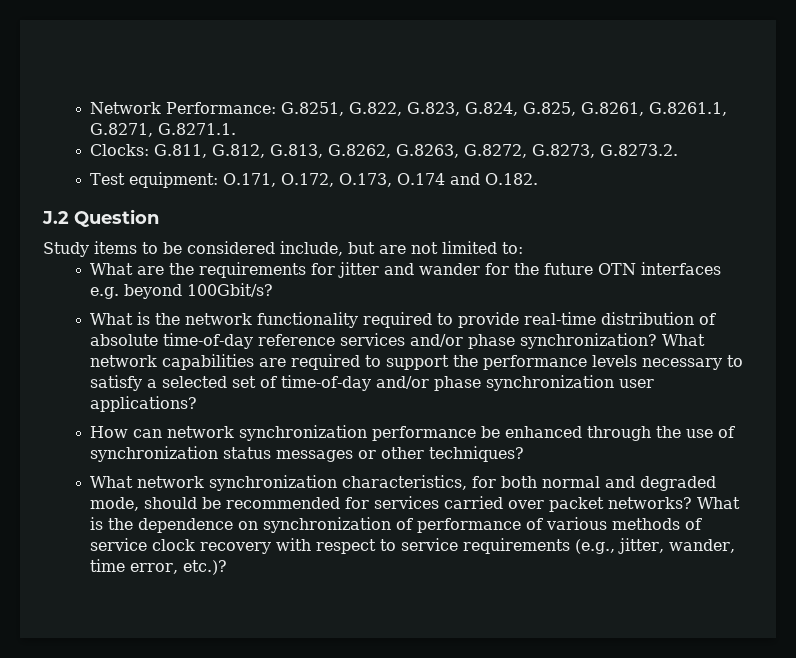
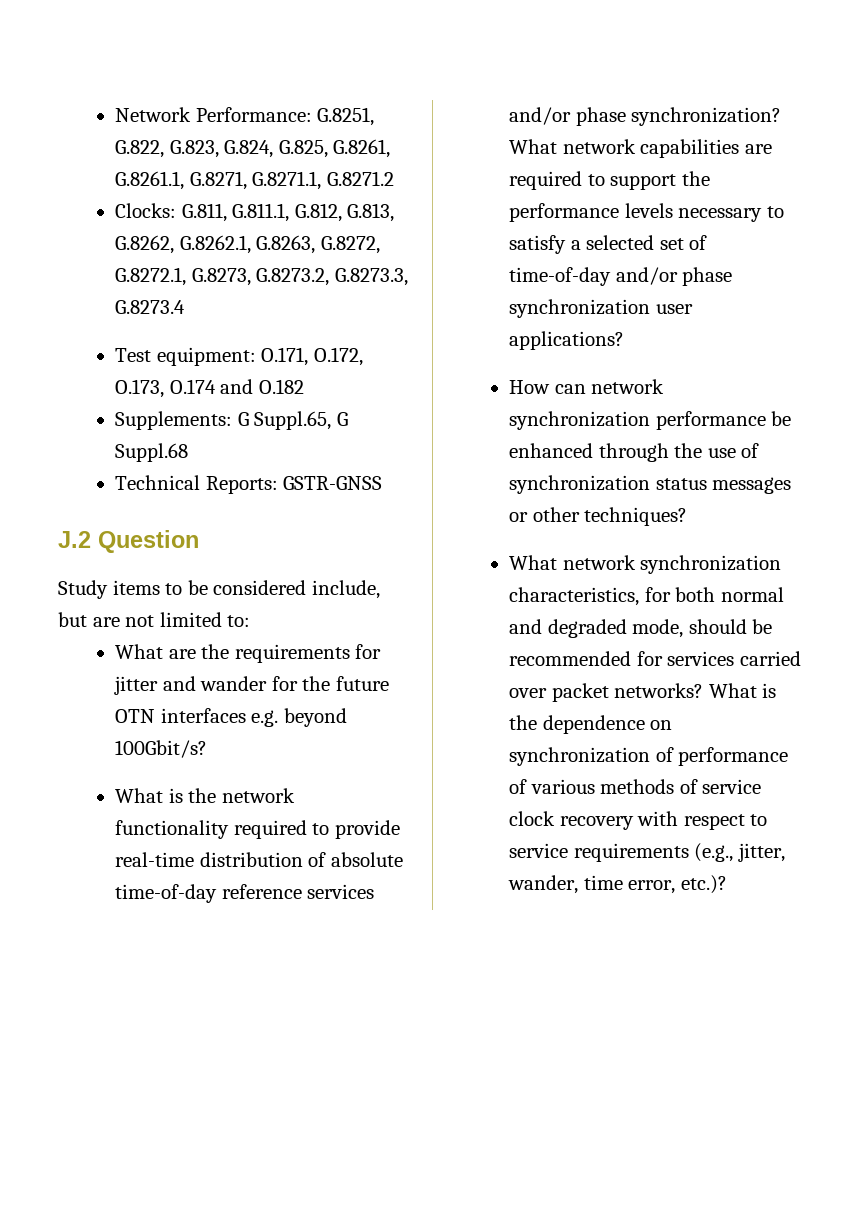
[157,123,236,135] G.8271.1. -> [252,171,394,190] G.8271.1, G.8271.2
(207, 151) none -> [232,203,290,222] G.811.1,
(391, 151) none -> [179,235,251,254] G.8262.1,
[531,144,678,158] G.8273, G.8273.2. -> [115,267,408,286] [115,300,186,314] G.8272.1, G.8273, G.8273.2, G.8273.3, G.8273.4
[484,173,538,185] O.182. -> [258,379,304,394] [115,411,348,430] [115,443,189,462] [115,475,383,494] O.182 // Supplements: G Suppl.65, G Suppl.68 // Technical Reports: GSTR-GNSS

